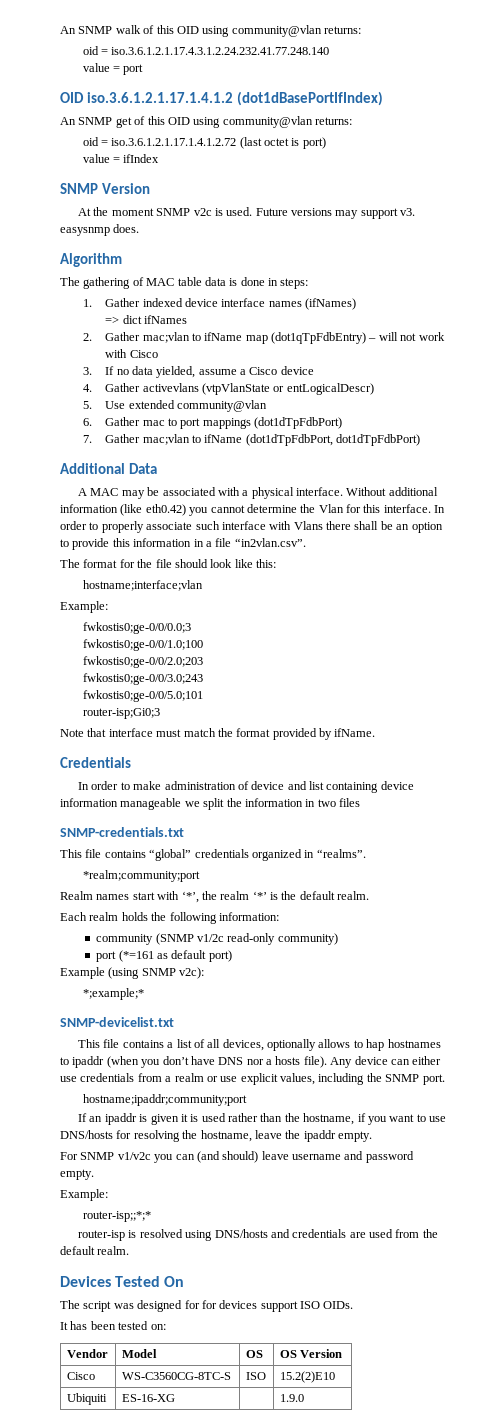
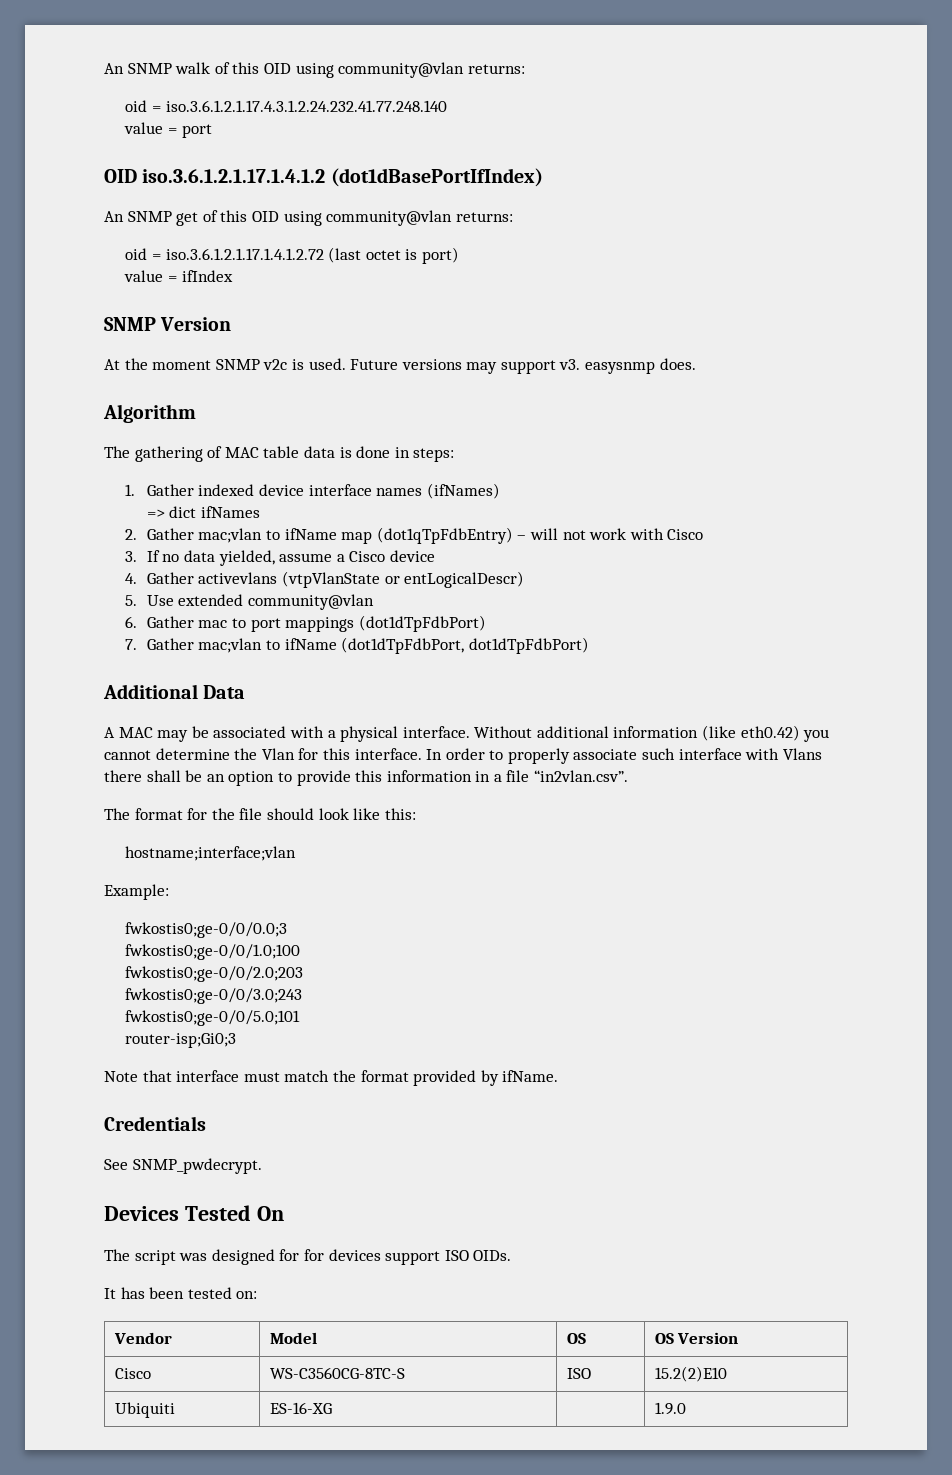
[78,781,414,793] [60,798,360,810] [60,827,184,837] [60,849,366,861] [82,870,200,882] [60,891,370,903] [60,912,279,924] [96,933,338,945] [96,950,232,962] [60,967,205,979] [82,988,144,1000] [60,1017,174,1027] [78,1039,441,1051] [60,1056,442,1068] [60,1073,445,1085] [82,1094,247,1106] [78,1113,447,1125] [60,1130,372,1142] [60,1151,414,1163] [60,1169,94,1180] [60,1189,108,1201] [82,1211,151,1222] [78,1229,438,1241] [60,1246,130,1255] In order to make administration of device and list containing device information manageable we split the information in two files // SNMP-credentials.txt // This file contains “global” credentials organized in “realms”. // *realm;community;port // Realm names start with ‘*’, the realm ‘*’ is the default realm. // Each realm holds the following information: // community (SNMP v1/2c read-only community) // port (*=161 as default port) // Example (using SNMP v2c): // *;example;* // SNMP-devicelist.txt // This file contains a list of all devices, optionally allows to hap hostnames to ipaddr (when you don’t have DNS nor a hosts file). Any device can either use credentials from a realm or use explicit values, including the SNMP port. // hostname;ipaddr;community;port // If an ipaddr is given it is used rather than the hostname, if you want to use DNS/hosts for resolving the hostname, leave the ipaddr empty. // For SNMP v1/v2c you can (and should) leave username and password empty. // Example: // router-isp;;*;* // router-isp is resolved using DNS/hosts and credentials are used from the default realm. -> [104,1158,262,1174] See SNMP_pwdecrypt.

